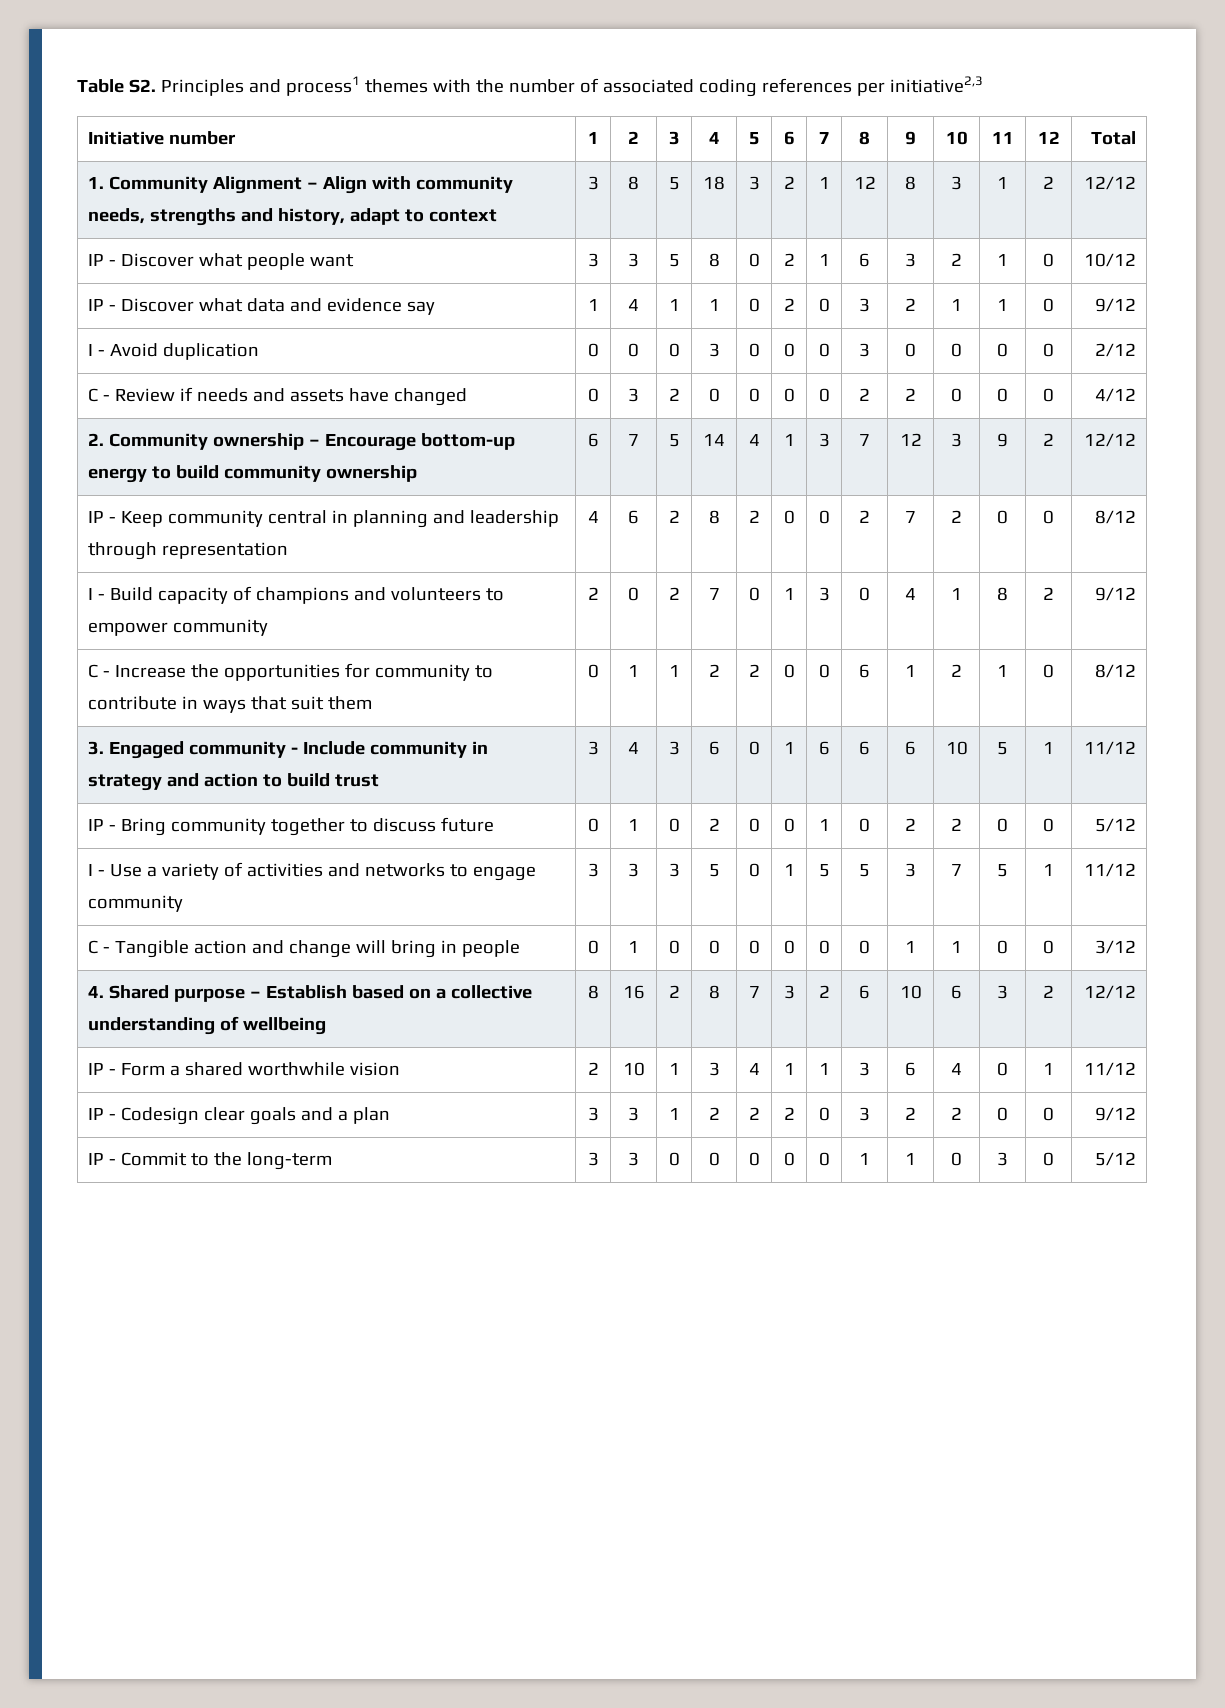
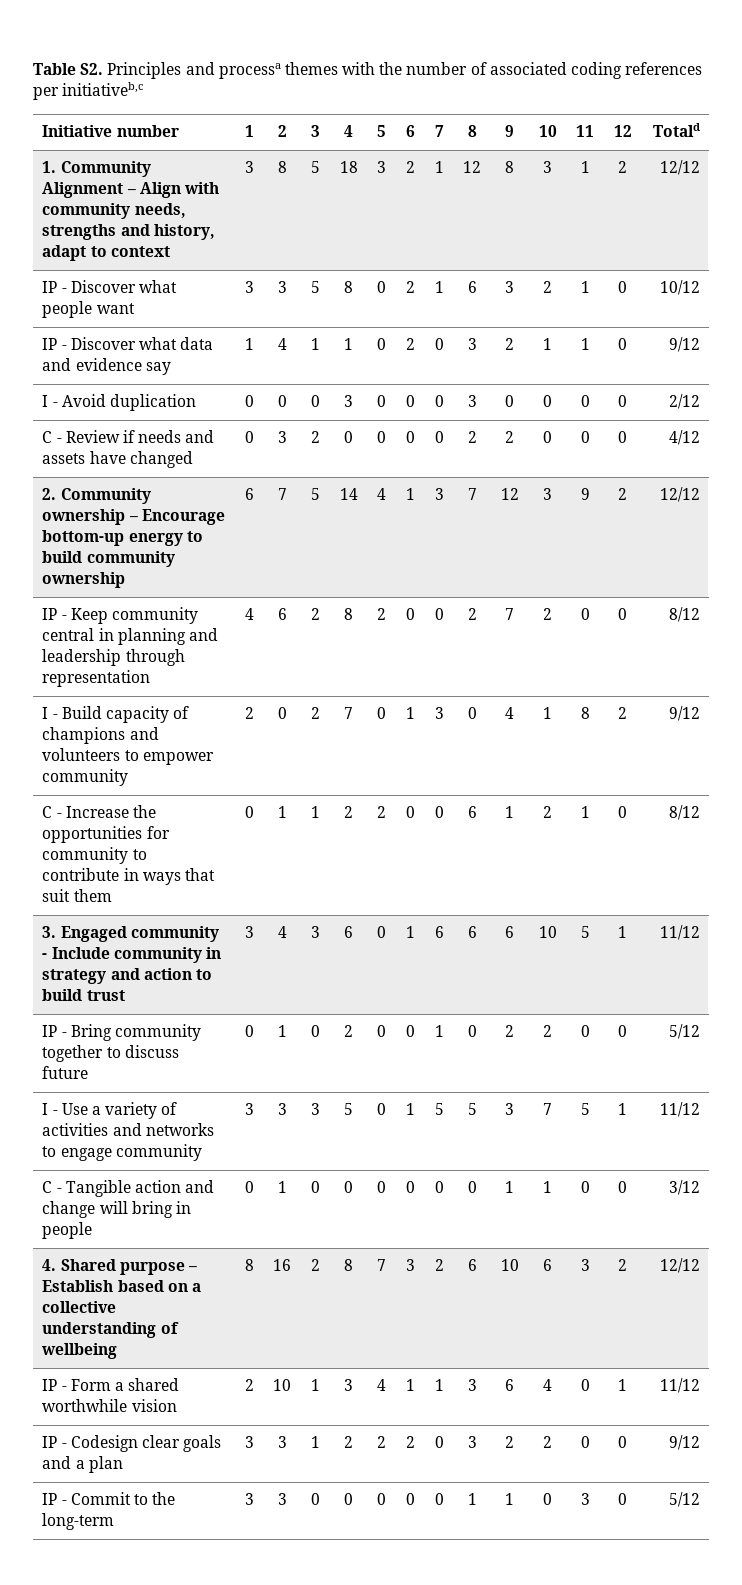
[285,76,360,96] process1 -> [218,63,281,79] processa
[889,76,983,93] initiative2,3 -> [62,82,144,96] initiativeb,c
[1090,131,1136,145] Total -> [652,123,700,137] Totald

